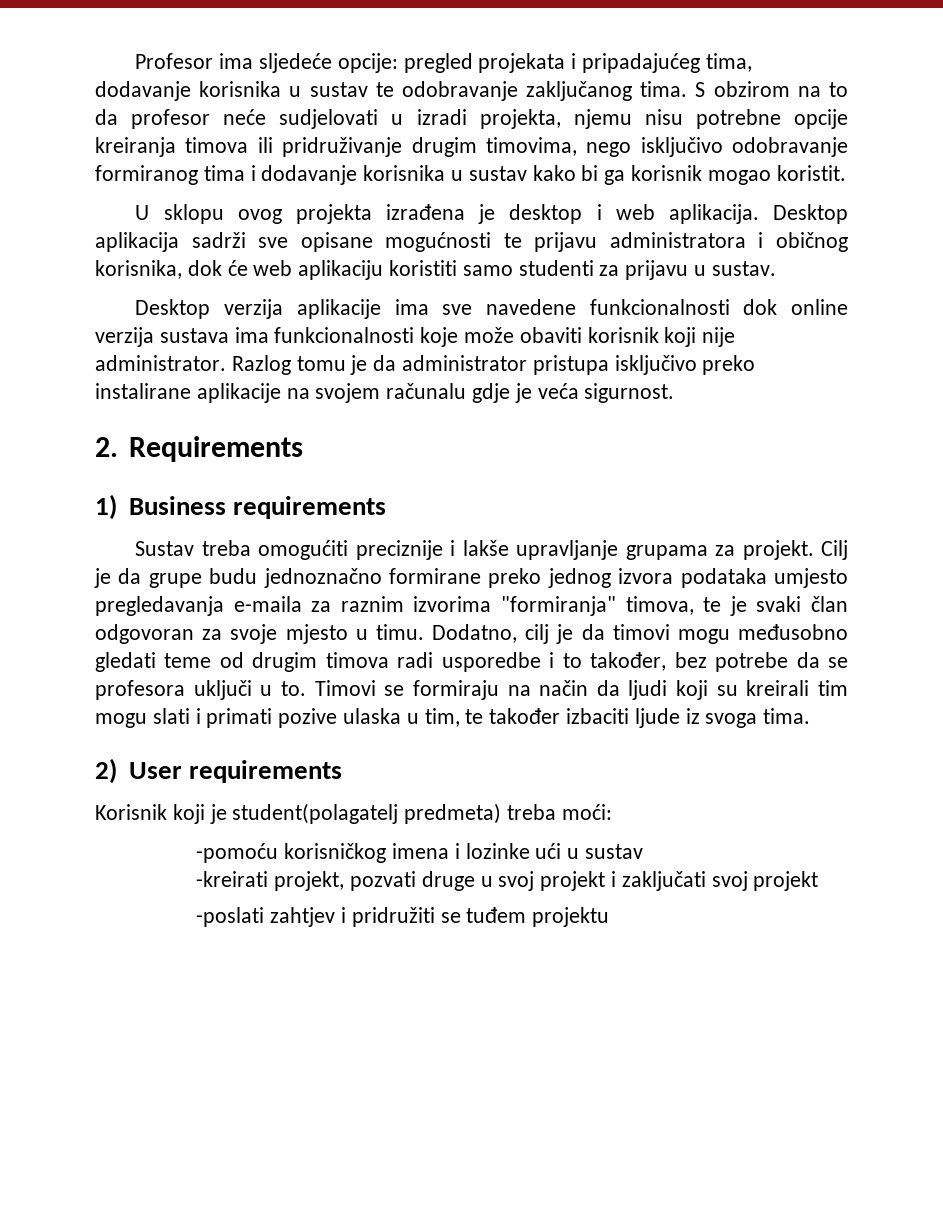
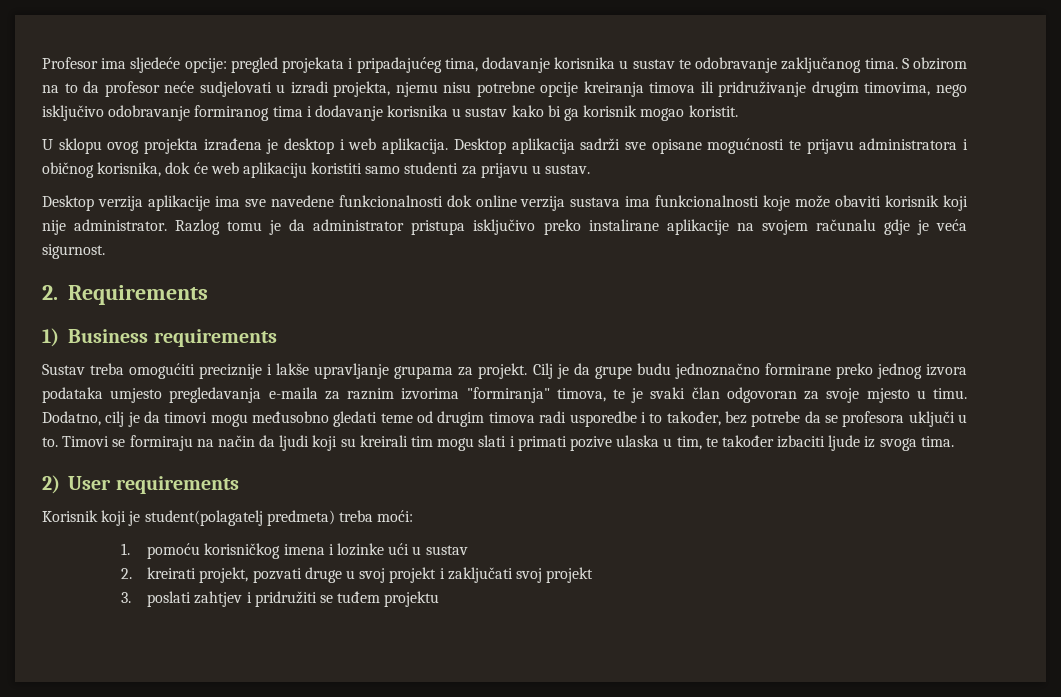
[196,843,279,863] -pomoću -> [120,543,201,559] 1. pomoću
[196,871,269,887] -kreirati -> [120,567,197,579] 2. kreirati
[196,907,265,927] -poslati -> [120,591,192,607] 3. poslati

